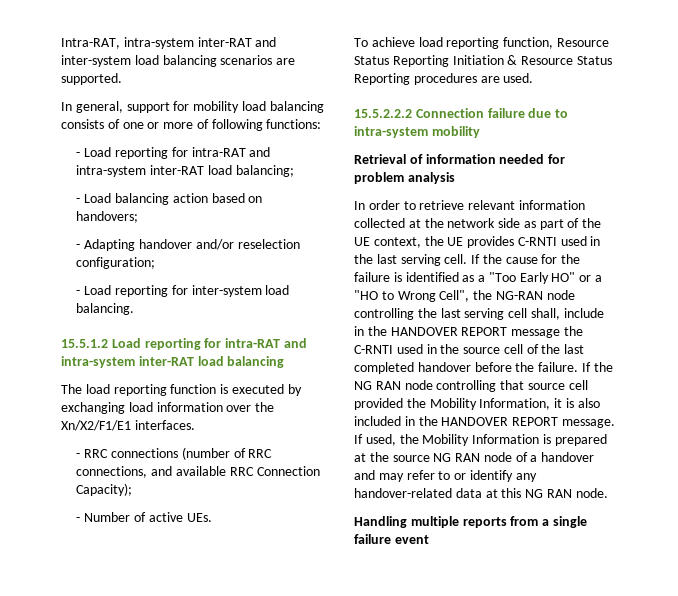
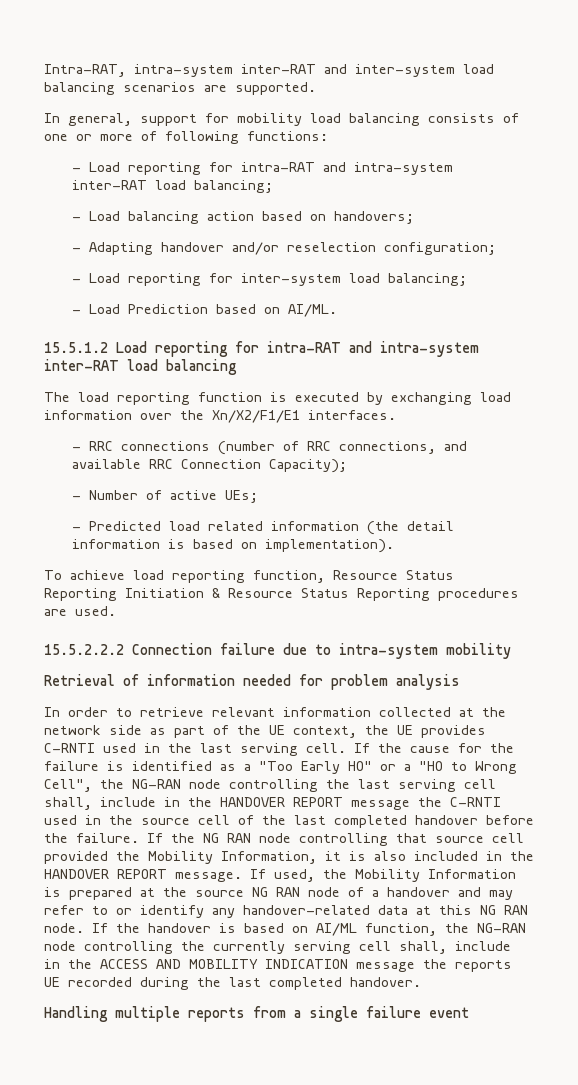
[76,303,135,315] balancing. -> [388,273,468,286] [72,304,338,317] balancing; // - Load Prediction based on AI/ML.
[186,513,212,522] UEs. -> [225,490,259,503] [72,521,455,535] [72,539,395,553] UEs; // - Predicted load related information (the detail information is based on implementation).
(608, 493) none -> [92,923,526,936] [44,941,511,954] [44,959,512,972] [44,977,421,990] If the handover is based on AI/ML function, the NG-RAN node controlling the currently serving cell shall, include in the ACCESS AND MOBILITY INDICATION message the reports UE recorded during the last completed handover.

